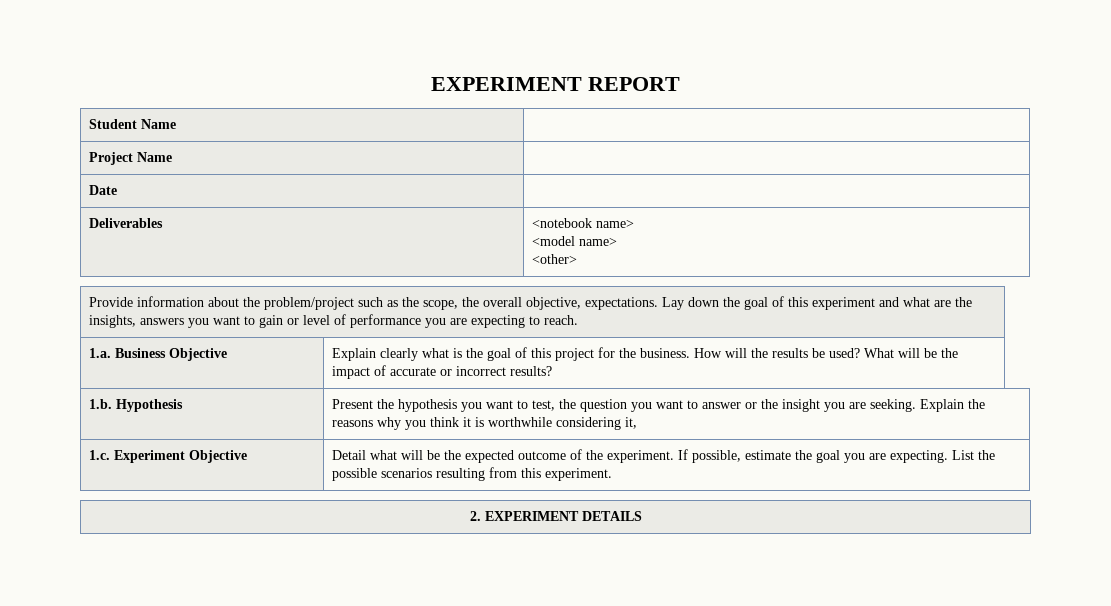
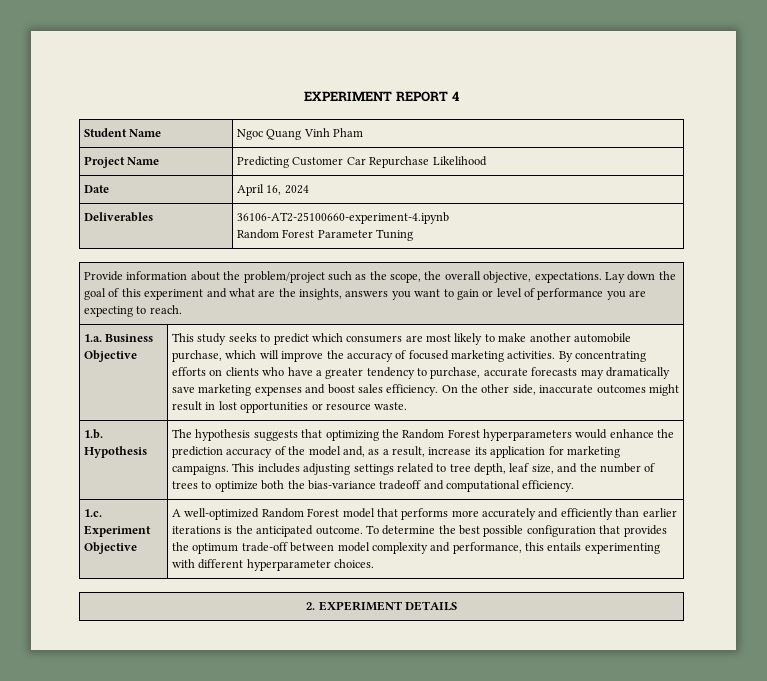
(680, 84) none -> [451,91,459,101] 4
[88,152,172,165] [88,185,117,195] [88,218,163,228] [531,218,634,228] [531,236,617,246] [531,254,577,264] // Project Name | // Date | // Deliverables | <notebook name> // <model name> // <other> -> [237,128,364,140] [84,156,160,168] [237,156,487,168] [84,185,110,193] [237,184,309,196] [84,212,154,222] [237,212,450,224] [237,229,414,241] Ngoc Quang Vinh Pham // Project Name | Predicting Customer Car Repurchase Likelihood // Date | April 16, 2024 // Deliverables | 36106-AT2-25100660-experiment-4.ipynb // Random Forest Parameter Tuning
[331,347,958,361] [331,365,552,379] [88,399,183,412] [331,399,985,412] [331,417,637,430] [88,450,247,463] [331,449,995,463] [331,467,612,481] Explain clearly what is the goal of this project for the business. How will the results be used? What will be the impact of accurate or incorrect results? // 1.b. Hypothesis | Present the hypothesis you want to test, the question you want to answer or the insight you are seeking. Explain the reasons why you think it is worthwhile considering it, // 1.c. Experiment Objective | Detail what will be the expected outcome of the experiment. If possible, estimate the goal you are expecting. List the possible scenarios resulting from this experiment. -> [172,333,631,345] [172,350,647,362] [172,367,670,379] [172,384,679,396] [172,401,408,413] [84,429,104,439] [84,446,148,458] [172,429,675,441] [172,446,620,458] [172,463,656,475] [172,480,575,492] [84,509,103,517] [84,525,152,537] [84,542,138,554] [172,508,677,520] [172,525,667,537] [172,542,660,554] [172,559,375,571] This study seeks to predict which consumers are most likely to make another automobile purchase, which will improve the accuracy of focused marketing activities. By concentrating efforts on clients who have a greater tendency to purchase, accurate forecasts may dramatically save marketing expenses and boost sales efficiency. On the other side, inaccurate outcomes might result in lost opportunities or resource waste. // 1.b. Hypothesis | The hypothesis suggests that optimizing the Random Forest hyperparameters would enhance the prediction accuracy of the model and, as a result, increase its application for marketing campaigns. This includes adjusting settings related to tree depth, leaf size, and the number of trees to optimize both the bias-variance tradeoff and computational efficiency. // 1.c. Experiment Objective | A well-optimized Random Forest model that performs more accurately and efficiently than earlier iterations is the anticipated outcome. To determine the best possible configuration that provides the optimum trade-off between model complexity and performance, this entails experimenting with different hyperparameter choices.

